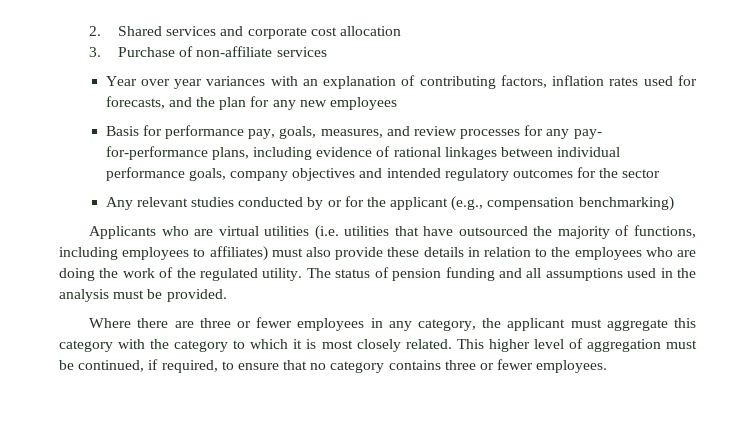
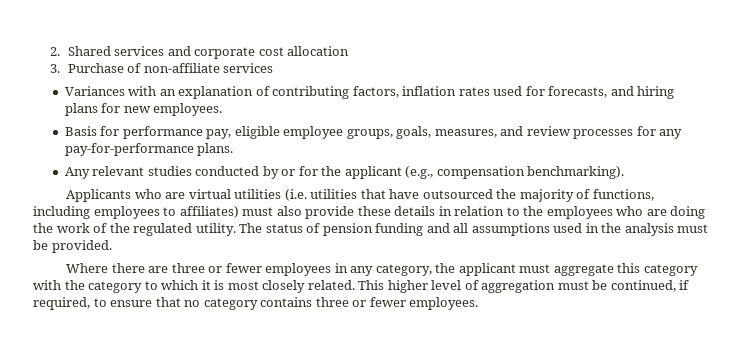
[105,76,266,89] Year over year variances -> [64,86,125,96] Variances
[195,96,397,110] the plan for any new employees -> [637,86,675,99] [64,103,223,116] hiring plans for new employees.
(276, 134) none -> [234,126,393,139] eligible employee groups,
[573,129,602,139] [105,146,621,160] [105,167,661,181] pay- for-performance plans, including evidence of rational linkages between individual performance goals, company objectives and intended regulatory outcomes for the sector -> [64,143,234,156] pay-for-performance plans.
[578,196,674,211] benchmarking) -> [527,166,625,179] benchmarking).

